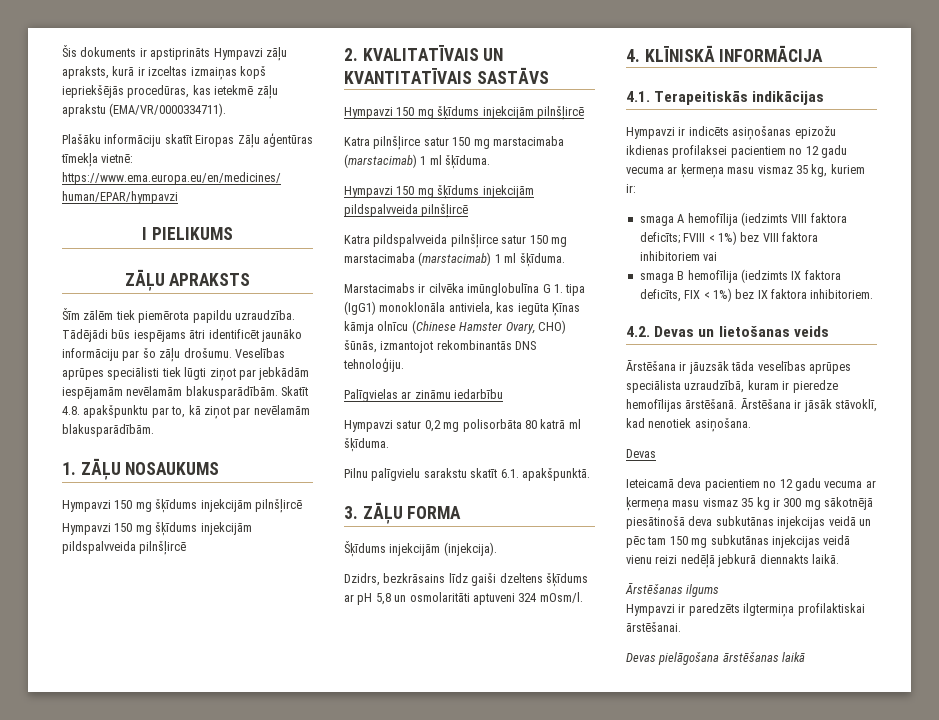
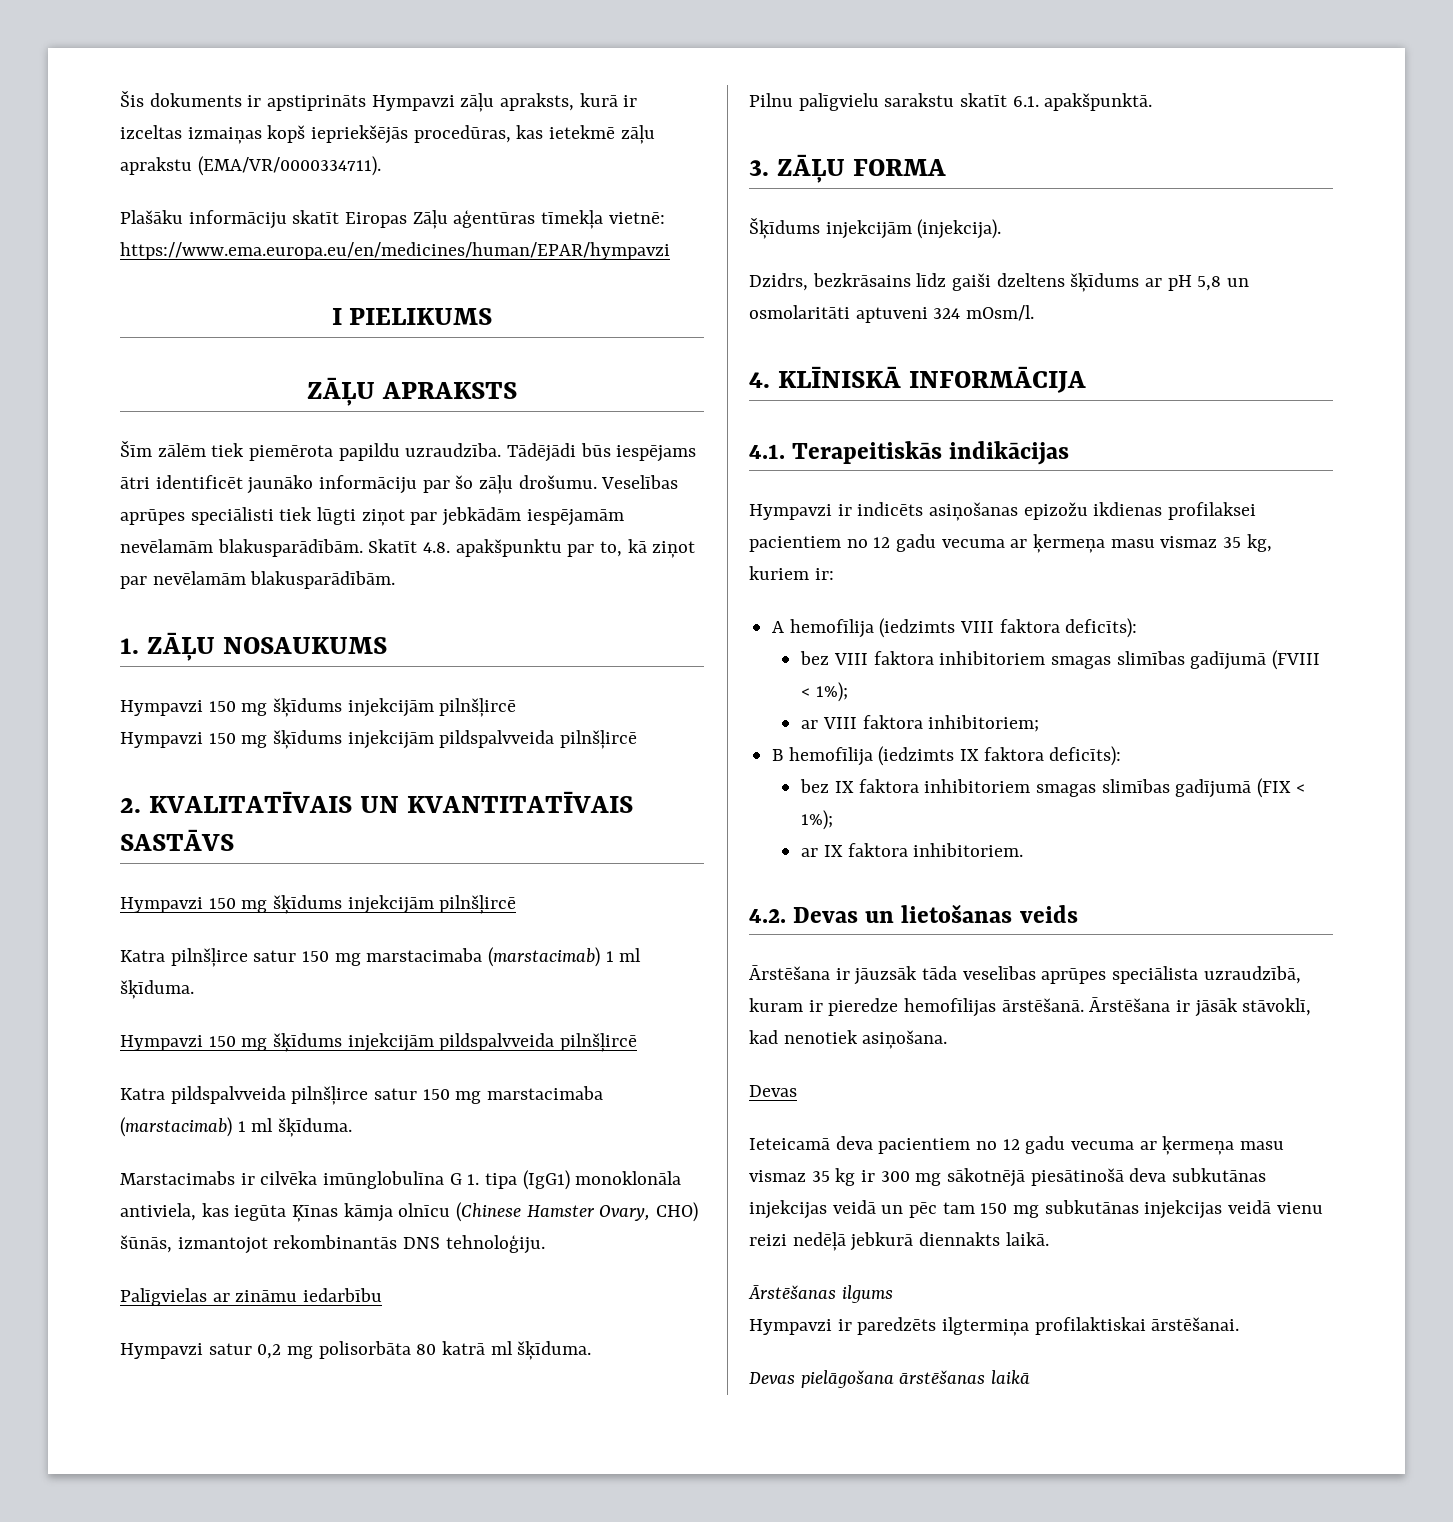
[639,216,674,226] smaga -> (834, 574) none
[639,231,818,245] [639,251,718,261] [639,273,674,283] deficīts; FVIII < 1%) bez VIII faktora inhibitoriem vai // smaga -> [1065,618,1138,638] [800,650,1320,670] [801,682,848,702] [801,715,1040,732] deficīts): // bez VIII faktora inhibitoriem smagas slimības gadījumā (FVIII < 1%); // ar VIII faktora inhibitoriem; //
[639,288,755,302] deficīts, FIX < 1%) bez -> [1049,746,1122,766] [800,778,1305,798] [801,810,834,830] [801,848,819,857] deficīts): // bez IX faktora inhibitoriem smagas slimības gadījumā (FIX < 1%); // ar

